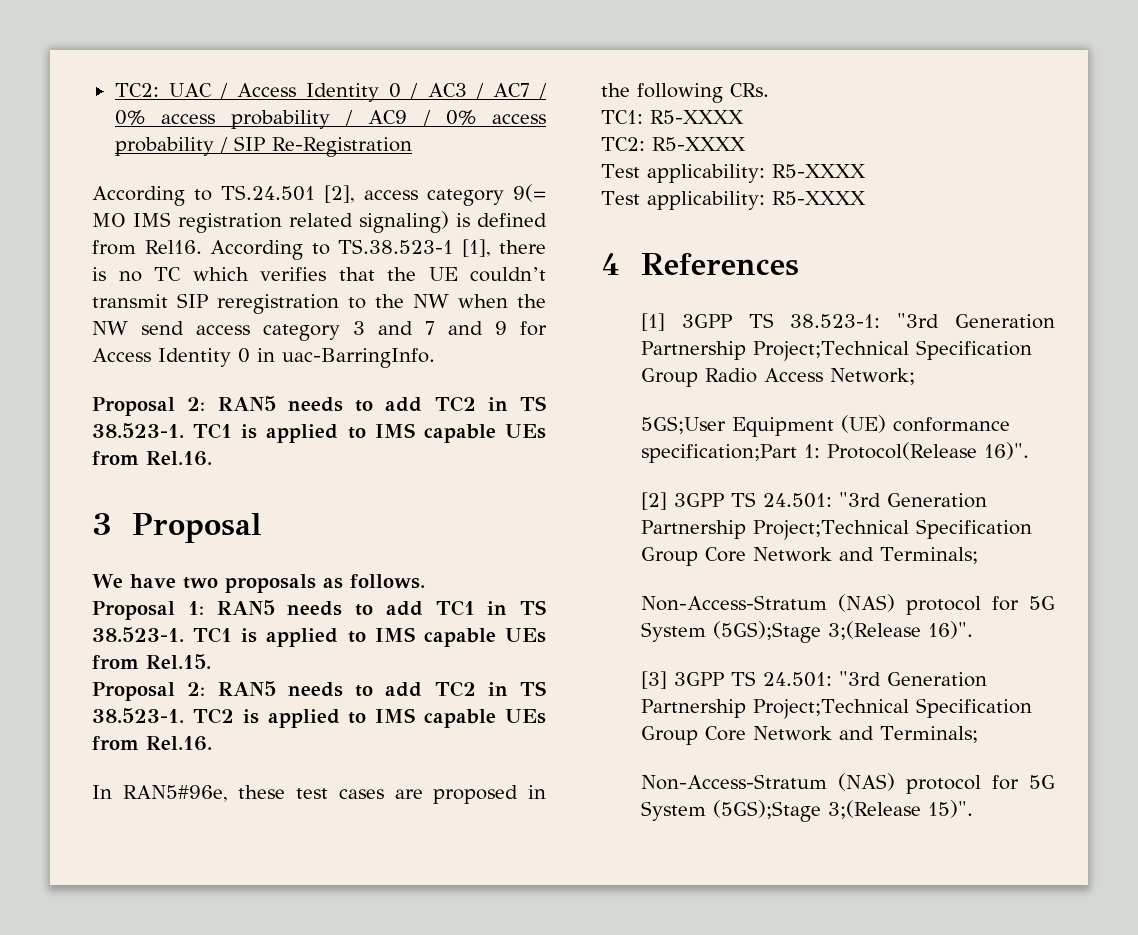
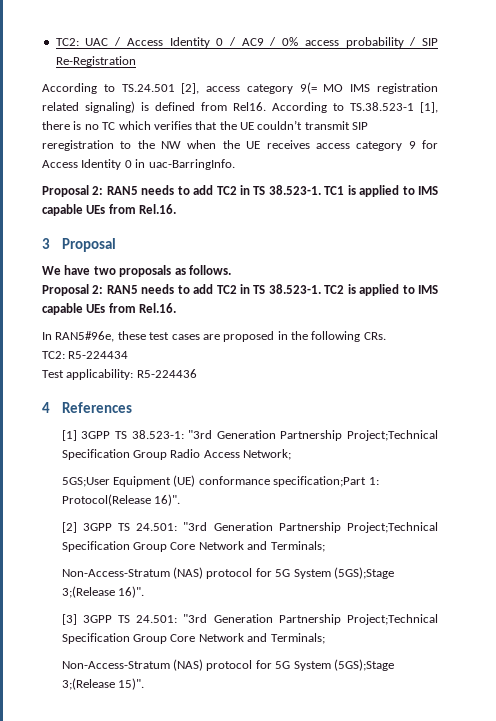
[427,83,547,99] [114,110,354,129] AC3 / AC7 / 0% access probability / -> (237, 41) none
[92,321,483,341] NW send access category 3 and 7 and -> [246,140,403,151] UE receives access category
[92,600,546,620] [92,627,546,647] [92,654,211,669] // Proposal 1: RAN5 needs to add TC1 in TS 38.523-1. TC1 is applied to IMS capable UEs from Rel.15. -> (231, 270) none
[601,110,744,124] [601,137,746,151] [601,164,866,183] [601,191,866,210] // TC1: R5-XXXX // TC2: R5-XXXX // Test applicability: R5-XXXX // Test applicability: R5-XXXX -> [42,351,129,359] [42,369,197,380] // TC2: R5-224434 // Test applicability: R5-224436

